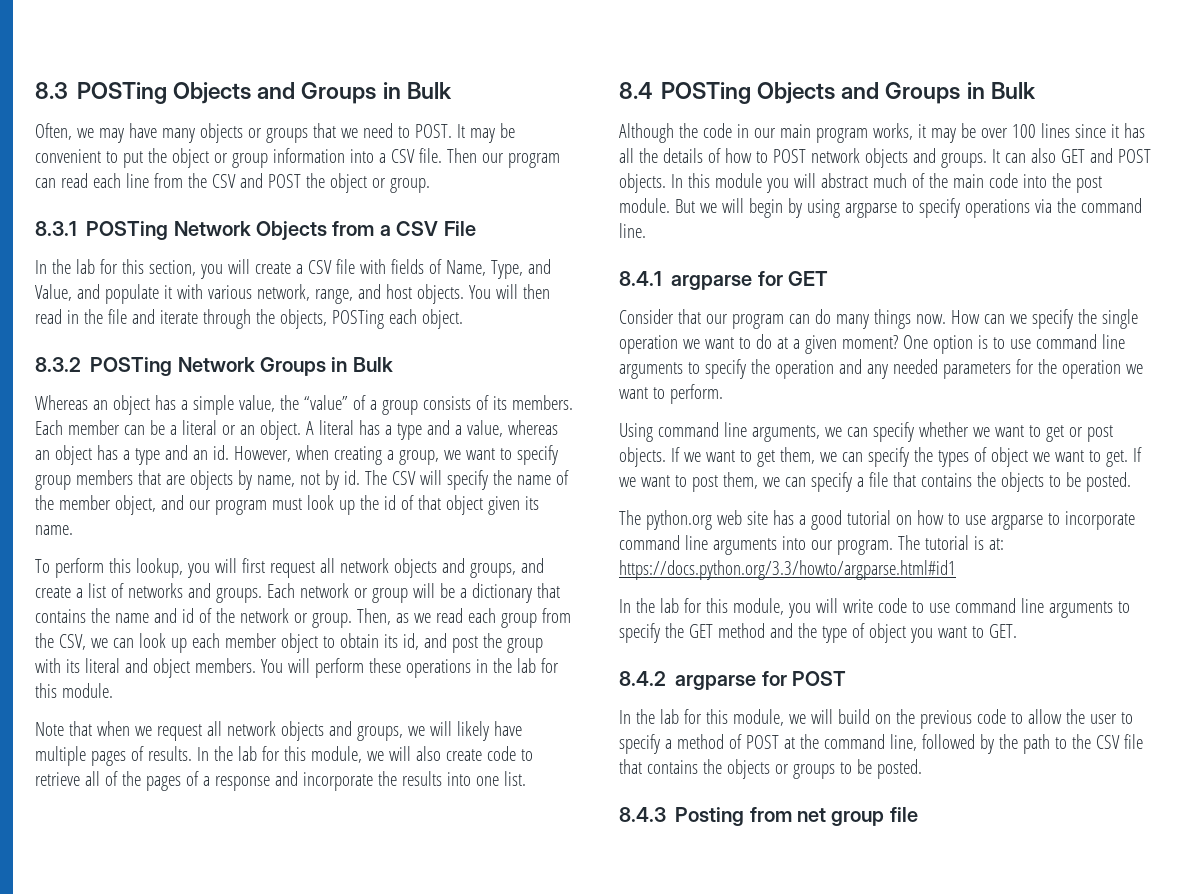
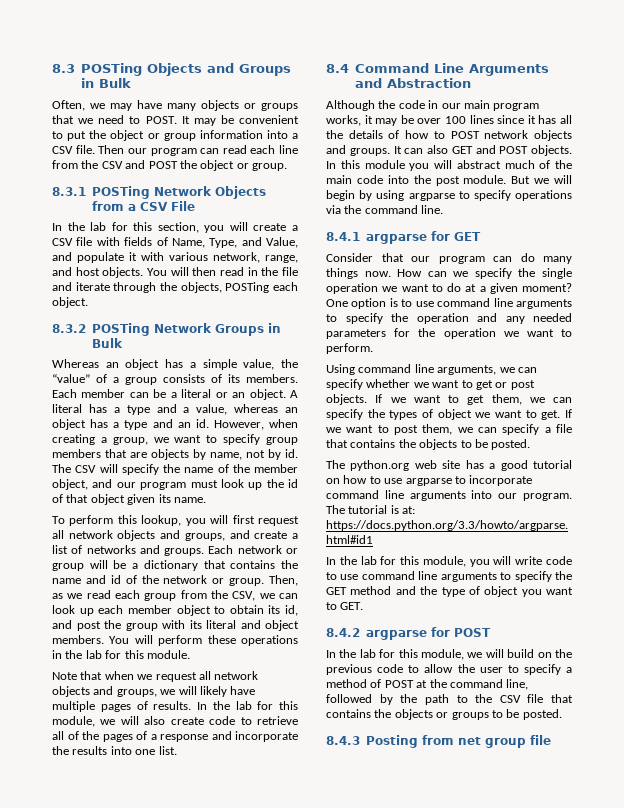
[661,82,1036,104] POSTing Objects and Groups in Bulk -> [355,63,550,76] [355,78,472,88] Command Line Arguments and Abstraction

